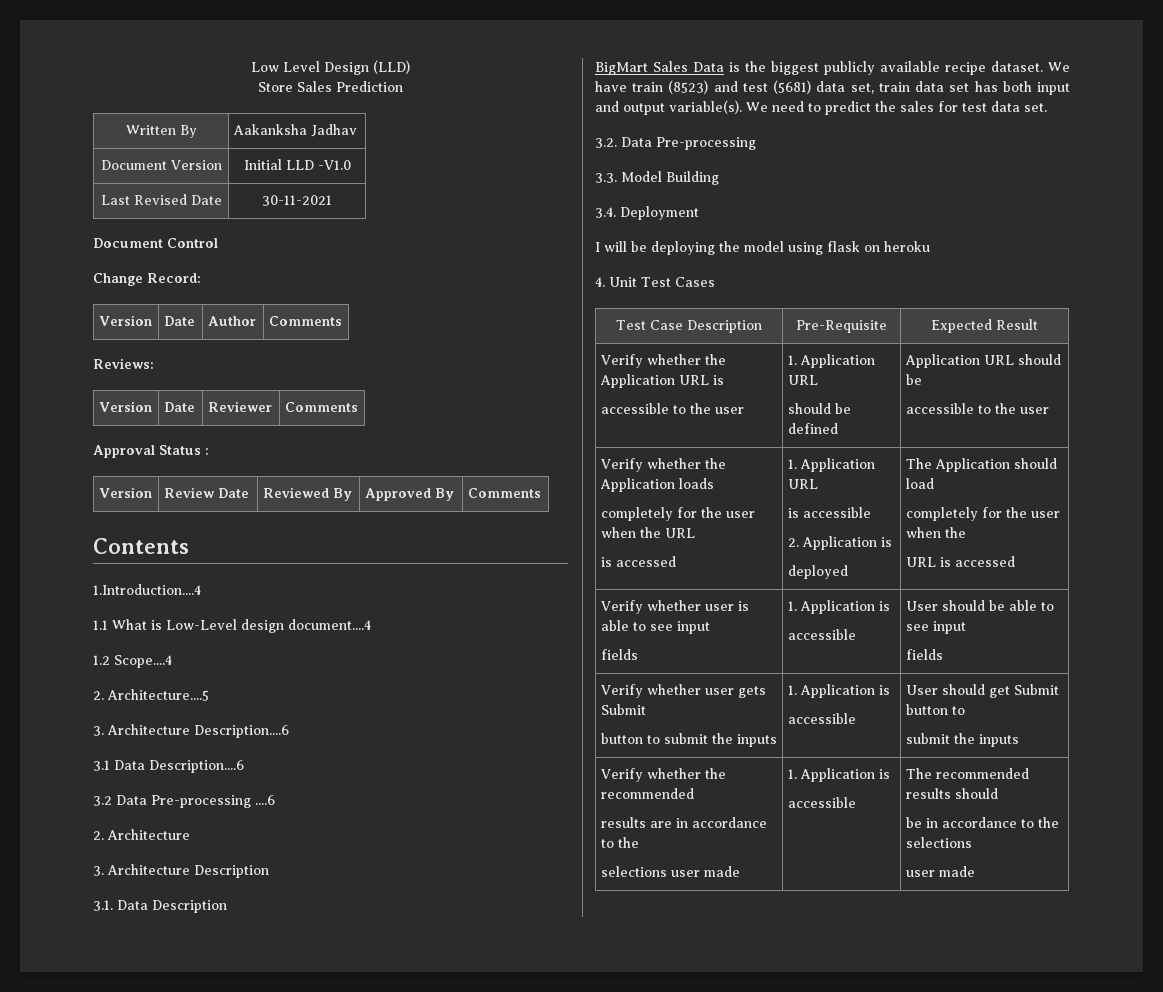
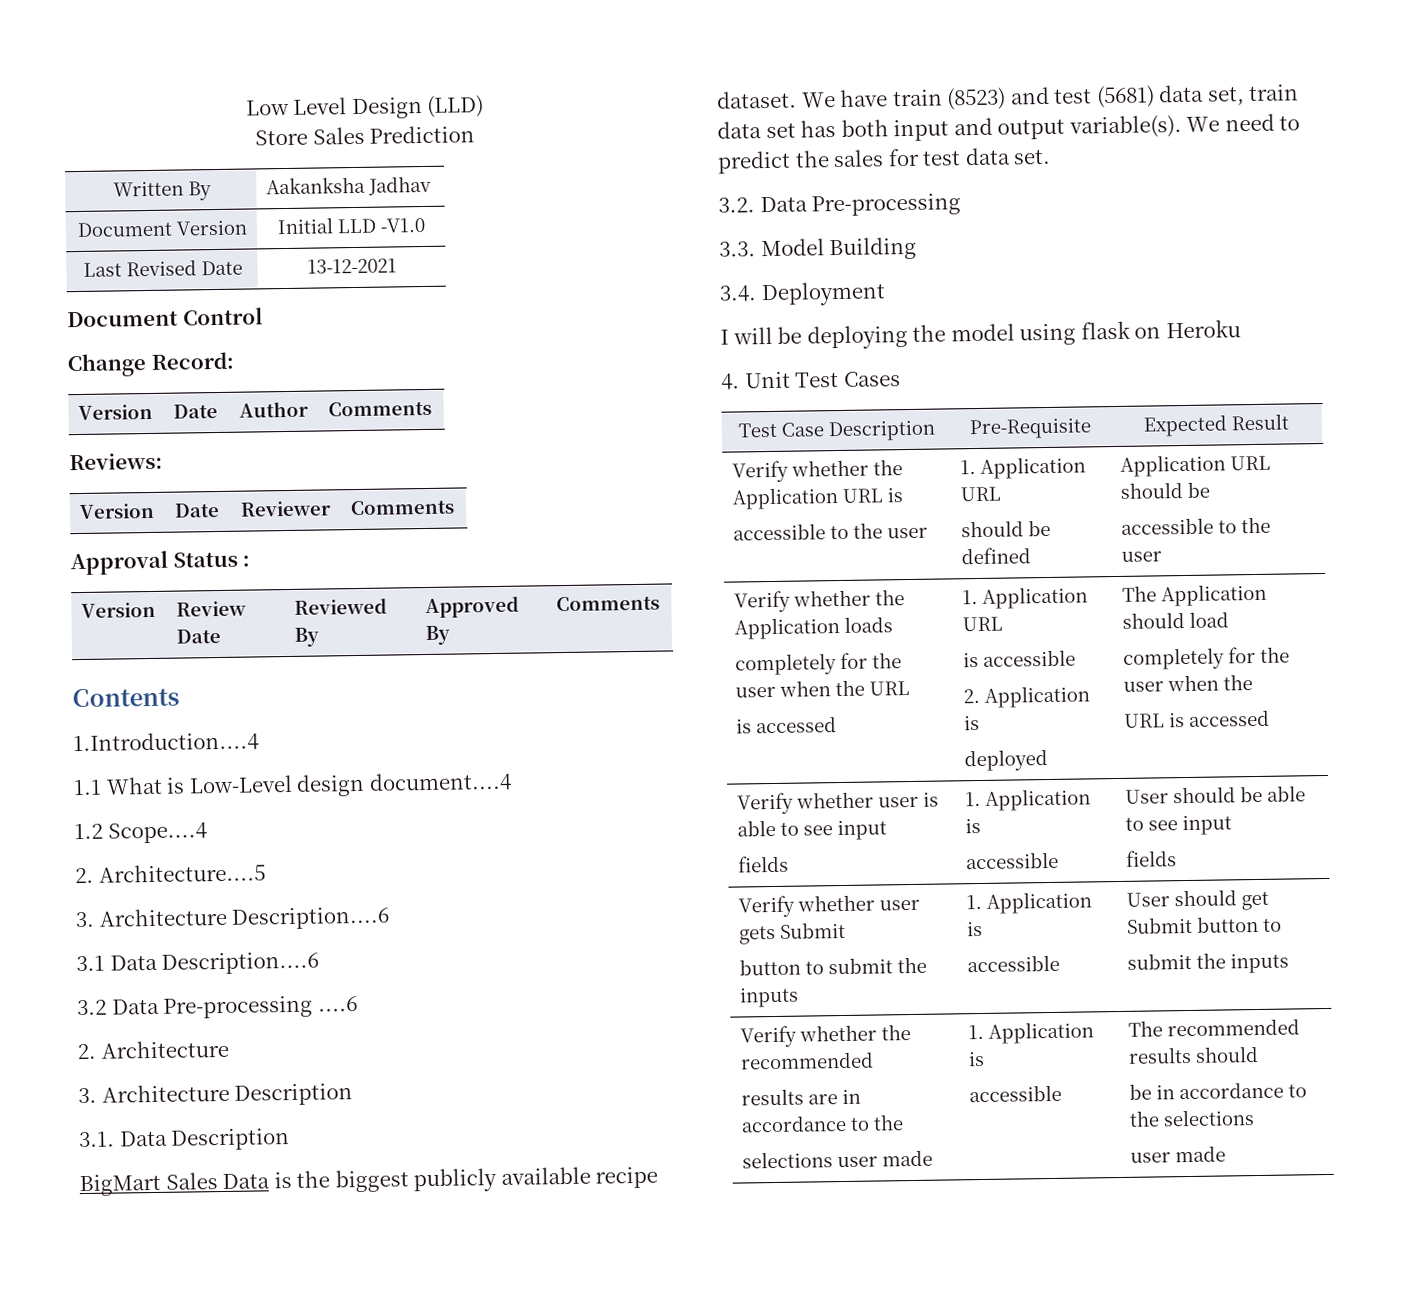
[262,195,332,206] 30-11-2021 -> [306,258,397,274] 13-12-2021
[884,241,930,252] heroku -> [1165,319,1241,339] Heroku

